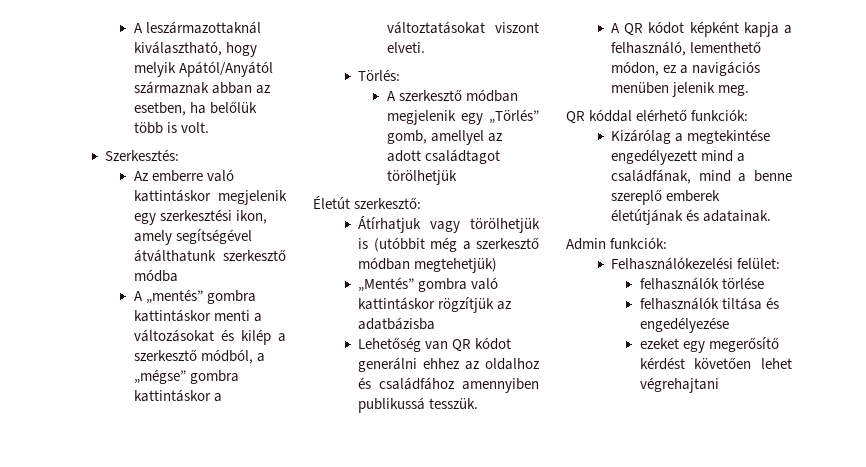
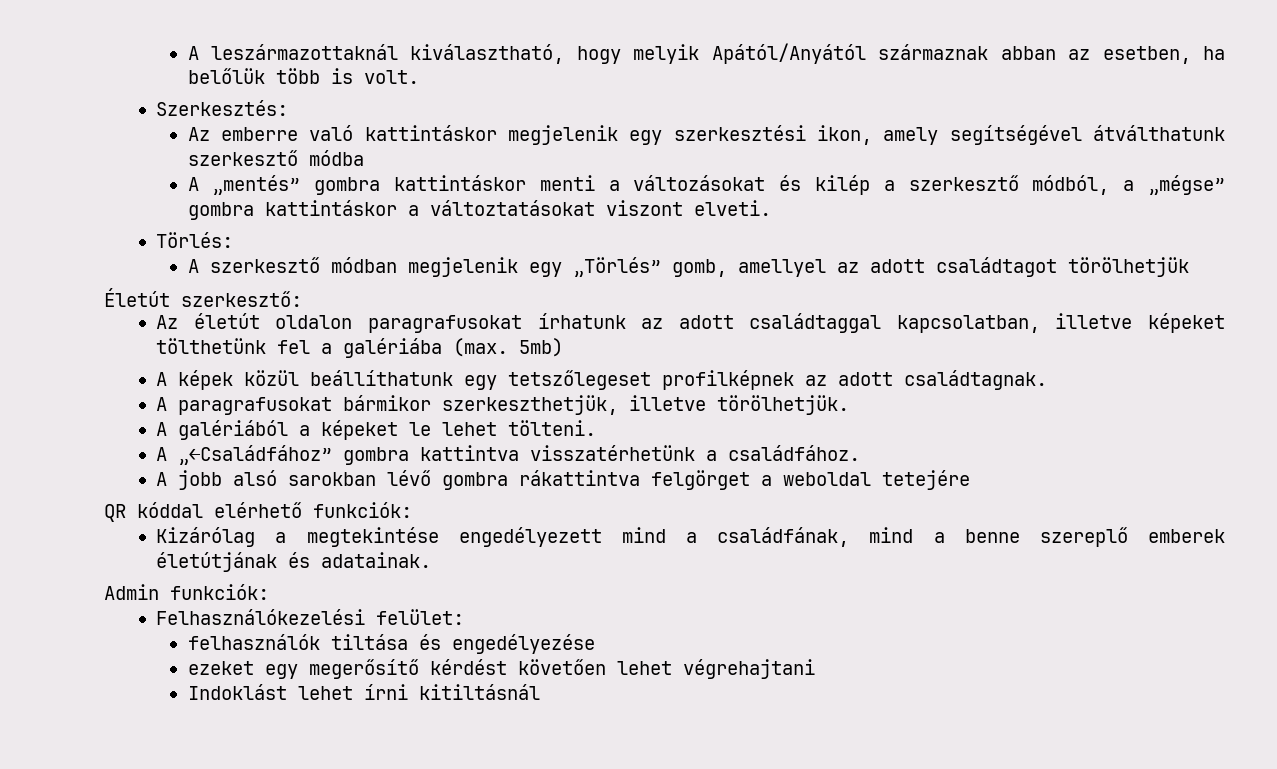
[358,216,540,233] [358,237,539,252] [358,257,498,273] [358,277,499,292] [358,297,512,313] [358,317,436,330] [358,337,512,352] [358,357,539,372] [358,377,539,393] [358,397,479,413] [611,21,792,37] [611,41,762,56] [611,61,761,76] [611,82,750,97] Átírhatjuk vagy törölhetjük is (utóbbit még a szerkesztő módban megtehetjük) // „Mentés” gombra való kattintáskor rögzítjük az adatbázisba // Lehetőség van QR kódot generálni ehhez az oldalhoz és családfához amennyiben publikussá tesszük. // A QR kódot képként kapja a felhasználó, lementhető módon, ez a navigációs menüben jelenik meg. -> [156,313,1225,333] [156,338,564,358] [156,370,1048,390] [156,395,850,415] [156,420,597,440] [156,445,861,465] [156,470,971,490] Az életút oldalon paragrafusokat írhatunk az adott családtaggal kapcsolatban, illetve képeket tölthetünk fel a galériába (max. 5mb) // A képek közül beállíthatunk egy tetszőlegeset profilképnek az adott családtagnak. // A paragrafusokat bármikor szerkeszthetjük, illetve törölhetjük. // A galériából a képeket le lehet tölteni. // A „←Családfához” gombra kattintva visszatérhetünk a családfához. // A jobb alsó sarokban lévő gombra rákattintva felgörget a weboldal tetejére
[639,277,764,290] // felhasználók törlése -> (465, 617) none
(719, 385) none -> [187,684,540,700] // Indoklást lehet írni kitiltásnál

